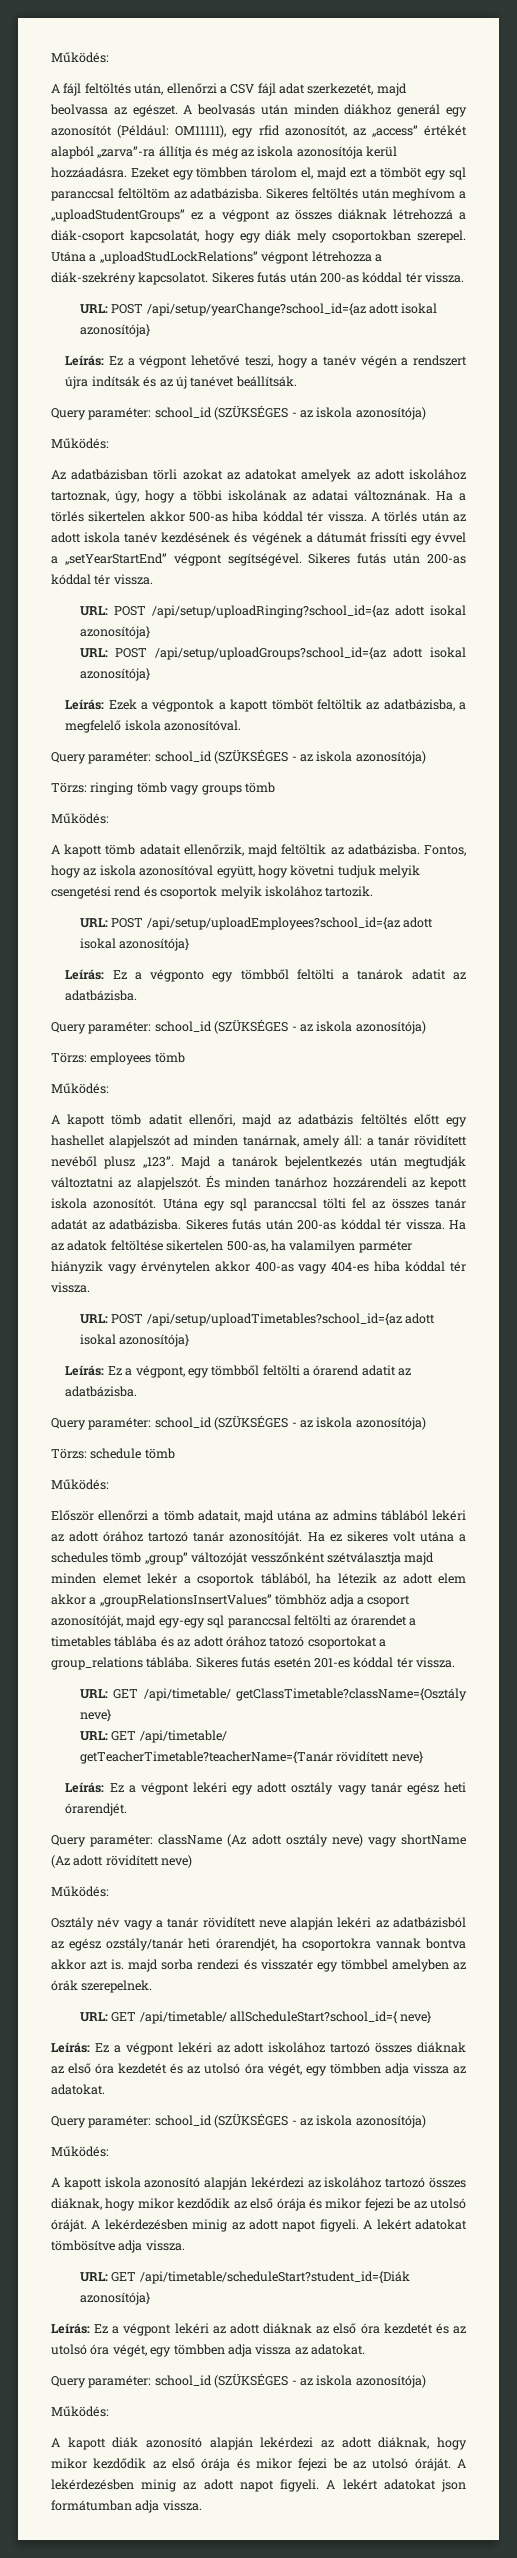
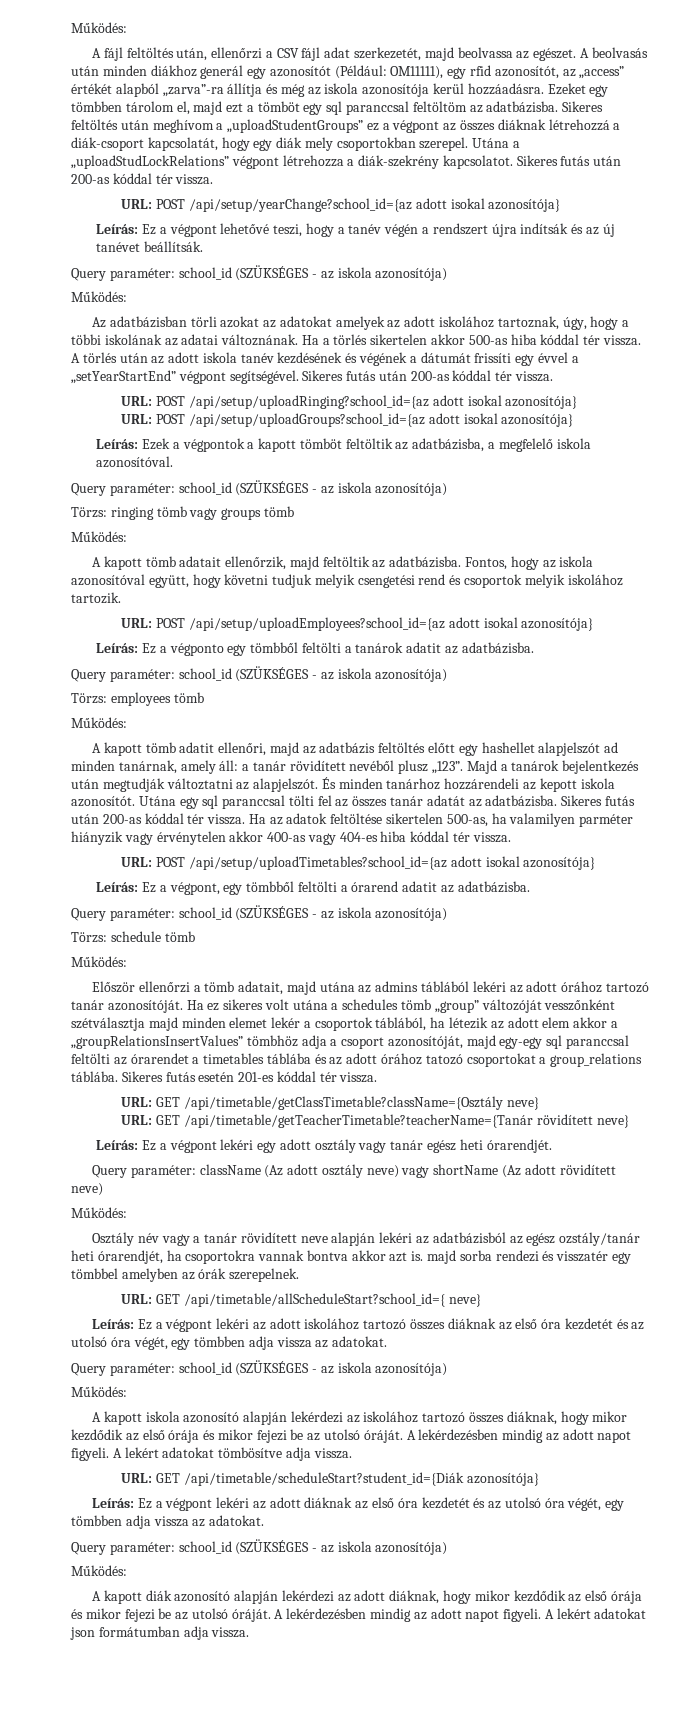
[143,1688,467,1701] /api/timetable/ getClassTimetable?className={Osztály -> [183,1096,503,1110] /api/timetable/getClassTimetable?className={Osztály
[139,1730,227,1743] [79,1751,333,1764] /api/timetable/ getTeacherTimetable?teacherName={Tanár -> [183,1114,533,1128] /api/timetable/getTeacherTimetable?teacherName={Tanár
[139,2011,398,2024] /api/timetable/ allScheduleStart?school_id={ -> [183,1293,445,1307] /api/timetable/allScheduleStart?school_id={
[192,2219,228,2232] minig -> [502,1429,544,1443] mindig
[141,2479,177,2492] minig -> [370,1608,412,1622] mindig

